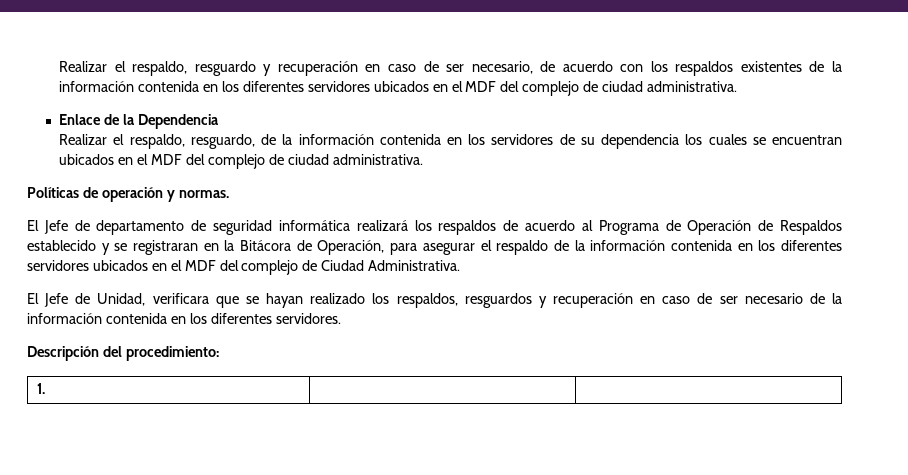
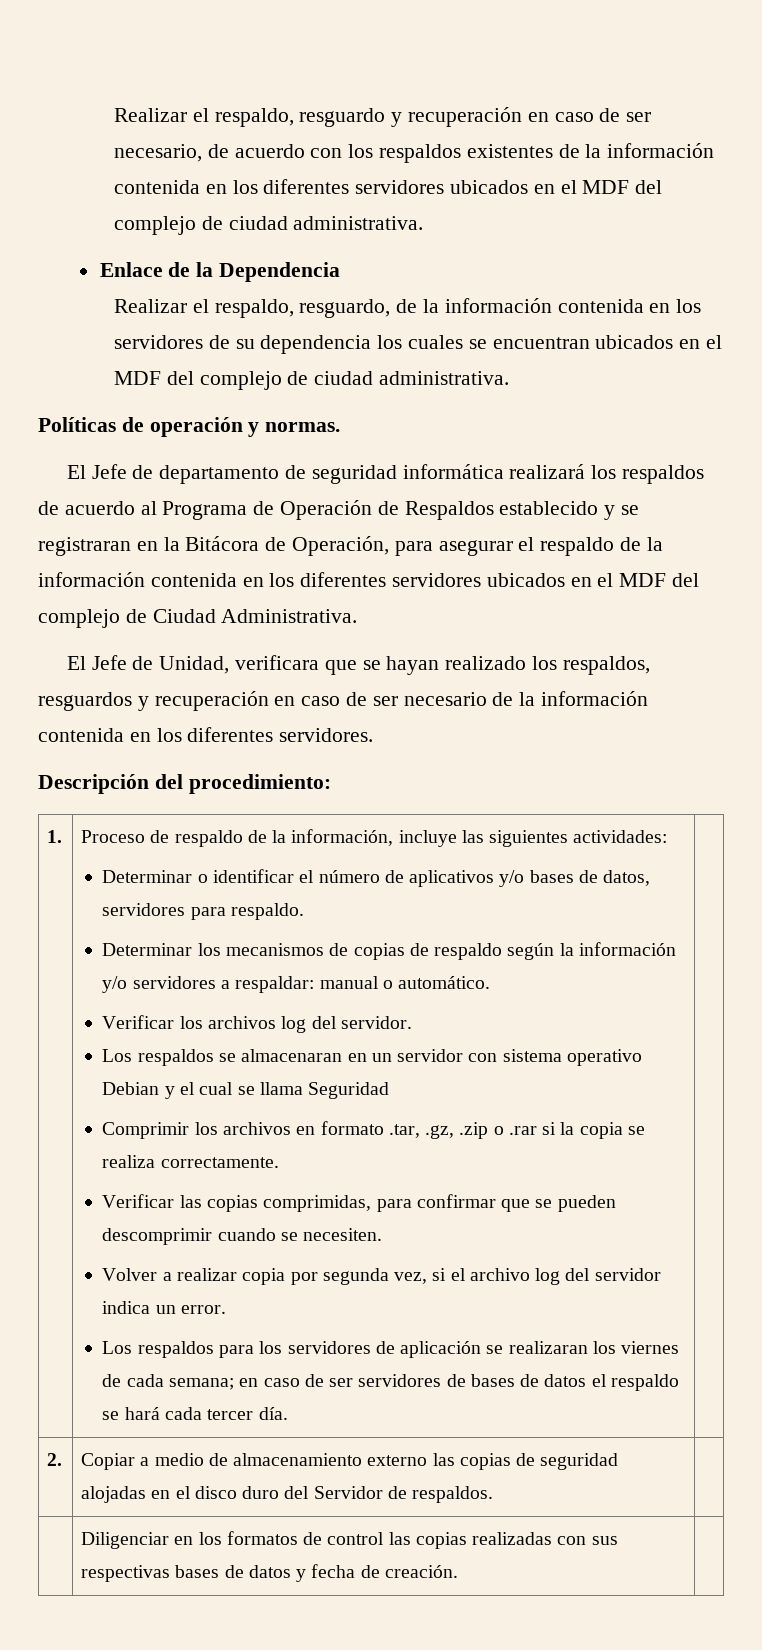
(45, 388) none -> [81,829,668,847] [102,869,651,887] [102,903,305,920] [102,942,676,960] [102,976,491,993] [102,1015,412,1033] [102,1049,642,1066] [102,1082,390,1099] [102,1121,645,1139] [102,1155,279,1168] [102,1194,616,1212] [102,1228,383,1245] [102,1268,661,1285] [102,1301,227,1314] [102,1341,680,1358] [102,1374,679,1391] [102,1407,288,1420] [47,1453,63,1466] [81,1453,619,1470] [81,1486,494,1503] [81,1531,618,1549] [81,1564,458,1582] Proceso de respaldo de la información, incluye las siguientes actividades: // Determinar o identificar el número de aplicativos y/o bases de datos, servidores para respaldo. // Determinar los mecanismos de copias de respaldo según la información y/o servidores a respaldar: manual o automático. // Verificar los archivos log del servidor. // Los respaldos se almacenaran en un servidor con sistema operativo Debian y el cual se llama Seguridad // Comprimir los archivos en formato .tar, .gz, .zip o .rar si la copia se realiza correctamente. // Verificar las copias comprimidas, para confirmar que se pueden descomprimir cuando se necesiten. // Volver a realizar copia por segunda vez, si el archivo log del servidor indica un error. // Los respaldos para los servidores de aplicación se realizaran los viernes de cada semana; en caso de ser servidores de bases de datos el respaldo se hará cada tercer día. | // 2. | Copiar a medio de almacenamiento externo las copias de seguridad alojadas en el disco duro del Servidor de respaldos. | // | Diligenciar en los formatos de control las copias realizadas con sus respectivas bases de datos y fecha de creación.

